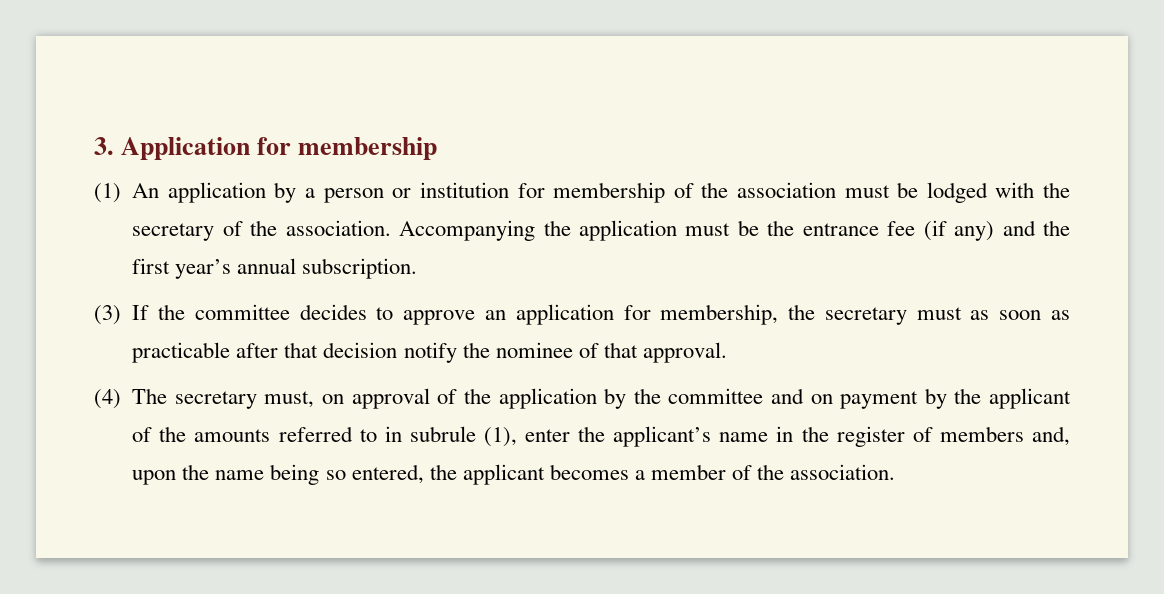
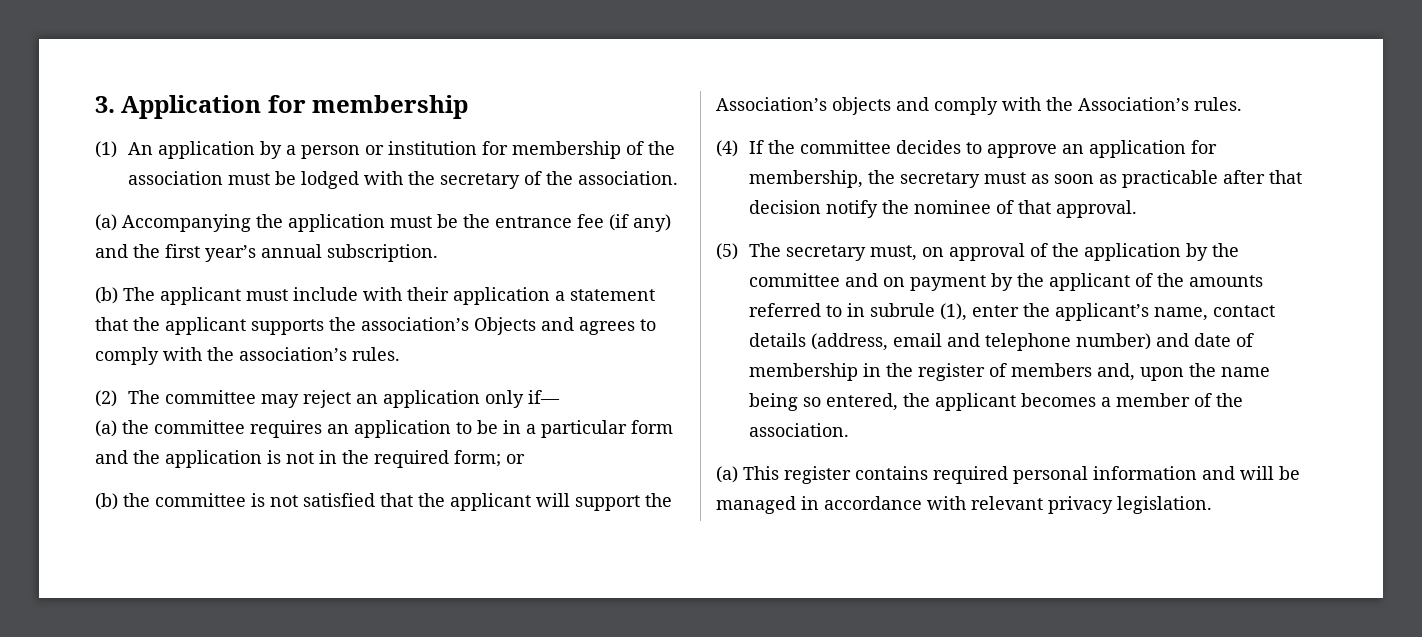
(391, 228) none -> [95,214,117,231] // (a)
[94,305,121,325] (3) -> [95,287,655,305] [95,317,656,335] [95,347,400,365] [95,390,561,408] [95,420,673,438] [95,450,525,468] [95,493,672,511] [716,97,1242,115] [716,140,738,157] (b) The applicant must include with their application a statement that the applicant supports the association’s Objects and agrees to comply with the association’s rules. // (2) The committee may reject an application only if— // (a) the committee requires an application to be in a particular form and the application is not in the required form; or // (b) the committee is not satisfied that the applicant will support the Association’s objects and comply with the Association’s rules. // (4)
[94,389,121,409] (4) -> [716,243,738,260] (5)
[719,432,769,442] name -> [1154,305,1276,321] [749,333,1255,351] [749,363,859,381] name, contact details (address, email and telephone number) and date of membership
(896, 472) none -> [716,466,1300,484] [716,496,1212,514] // (a) This register contains required personal information and will be managed in accordance with relevant privacy legislation.

